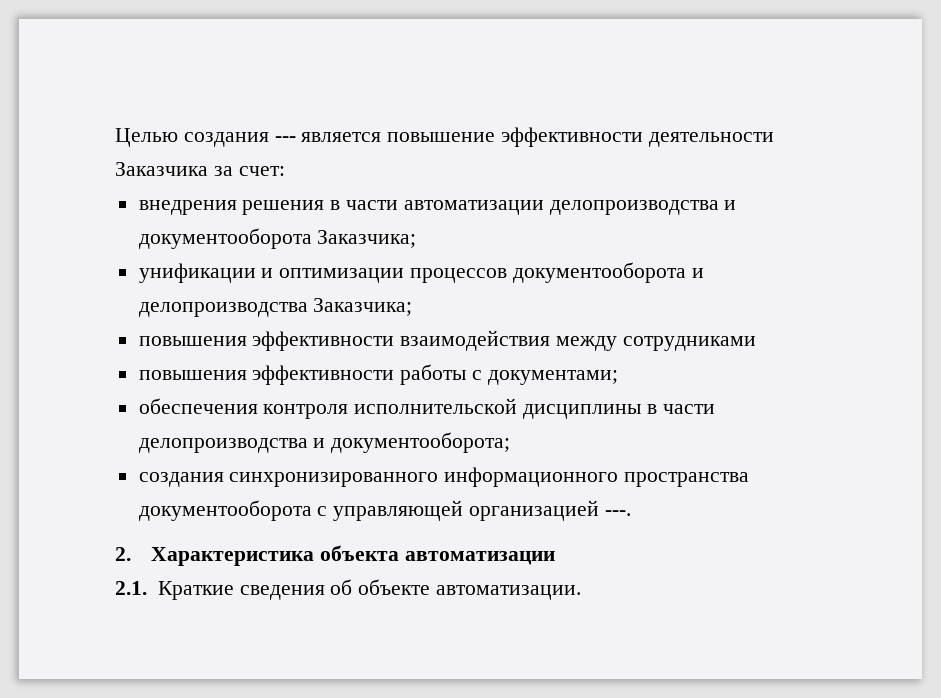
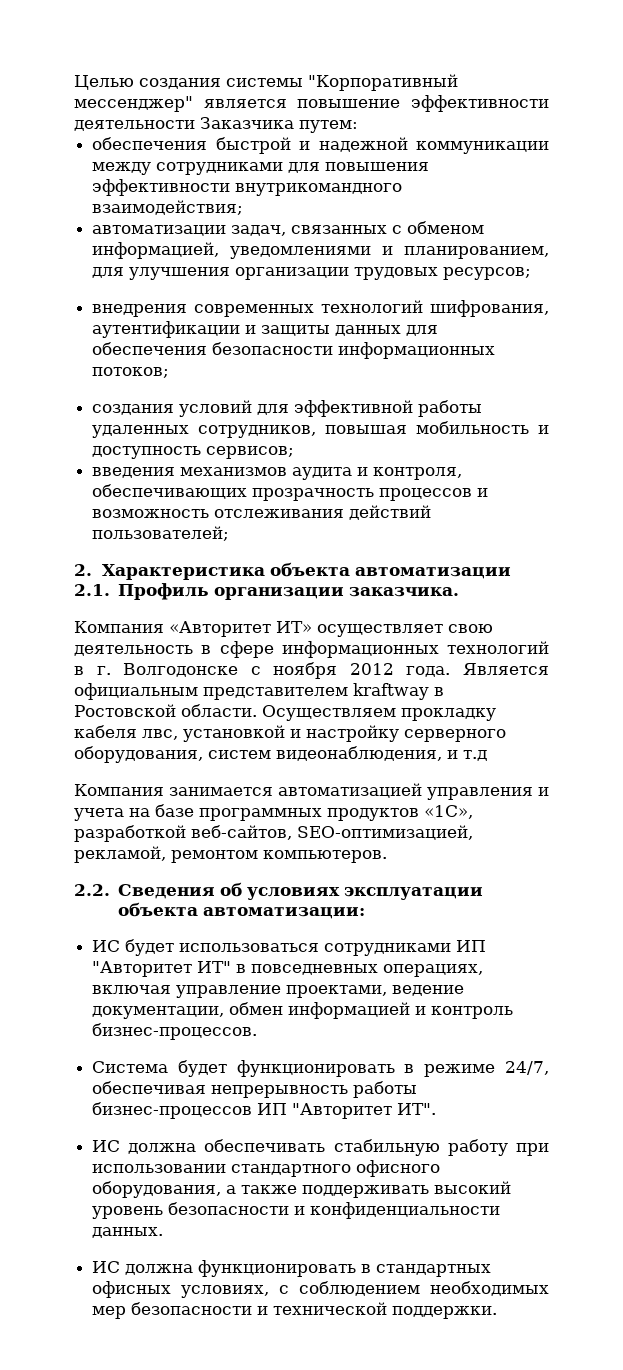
[274,136,296,142] --- -> [226,74,458,91] [74,96,193,112] системы "Корпоративный мессенджер"
[213,166,285,176] [138,200,737,215] [138,228,417,249] [138,262,704,283] [138,298,413,317] [138,330,756,351] [138,364,618,385] [138,398,715,419] [138,432,511,453] [138,467,750,487] [138,500,631,521] за счет: // внедрения решения в части автоматизации делопроизводства и документооборота Заказчика; // унификации и оптимизации процессов документооборота и делопроизводства Заказчика; // повышения эффективности взаимодействия между сотрудниками // повышения эффективности работы с документами; // обеспечения контроля исполнительской дисциплины в части делопроизводства и документооборота; // создания синхронизированного информационного пространства документооборота с управляющей организацией ---. -> [299,120,358,133] [92,137,549,154] [92,162,430,175] [92,179,403,196] [92,200,244,215] [92,221,485,236] [92,242,549,259] [92,267,532,280] [92,300,549,317] [92,321,439,338] [92,342,496,359] [92,367,170,378] [92,400,483,417] [92,421,549,438] [92,446,295,459] [92,467,463,480] [92,484,489,501] [92,505,432,520] [92,526,230,541] путем: // обеспечения быстрой и надежной коммуникации между сотрудниками для повышения эффективности внутрикомандного взаимодействия; // автоматизации задач, связанных с обменом информацией, уведомлениями и планированием, для улучшения организации трудовых ресурсов; // внедрения современных технологий шифрования, аутентификации и защиты данных для обеспечения безопасности информационных потоков; // создания условий для эффективной работы удаленных сотрудников, повышая мобильность и доступность сервисов; // введения механизмов аудита и контроля, обеспечивающих прозрачность процессов и возможность отслеживания действий пользователей;
[157,579,581,600] Краткие сведения об объекте автоматизации. -> [118,583,460,600] [74,621,493,637] [74,641,549,658] [74,662,549,679] [74,683,444,700] [74,704,496,721] [74,725,506,742] [74,746,487,763] [74,783,549,800] [74,804,473,821] [74,825,473,842] [74,846,387,863] [74,882,484,900] [118,902,366,919] [92,939,487,956] [92,961,484,977] [92,985,465,998] [92,1002,514,1019] [92,1023,258,1040] [92,1060,549,1077] [92,1081,418,1098] [92,1102,437,1119] [92,1139,549,1156] [92,1160,441,1177] [92,1181,512,1198] [92,1202,501,1219] [92,1227,164,1238] [92,1260,492,1277] [92,1281,549,1298] [92,1302,498,1319] Профиль организации заказчика. // Компания «Авторитет ИТ» осуществляет свою деятельность в сфере информационных технологий в г. Волгодонске с ноября 2012 года. Является официальным представителем kraftway в Ростовской области. Осуществляем прокладку кабеля лвс, установкой и настройку серверного оборудования, систем видеонаблюдения, и т.д // Компания занимается автоматизацией управления и учета на базе программных продуктов «1С», разработкой веб-сайтов, SEO-оптимизацией, рекламой, ремонтом компьютеров. // 2.2. Сведения об условиях эксплуатации объекта автоматизации: // ИС будет использоваться сотрудниками ИП "Авторитет ИТ" в повседневных операциях, включая управление проектами, ведение документации, обмен информацией и контроль бизнес-процессов. // Система будет функционировать в режиме 24/7, обеспечивая непрерывность работы бизнес-процессов ИП "Авторитет ИТ". // ИС должна обеспечивать стабильную работу при использовании стандартного офисного оборудования, а также поддерживать высокий уровень безопасности и конфиденциальности данных. // ИС должна функционировать в стандартных офисных условиях, с соблюдением необходимых мер безопасности и технической поддержки.

